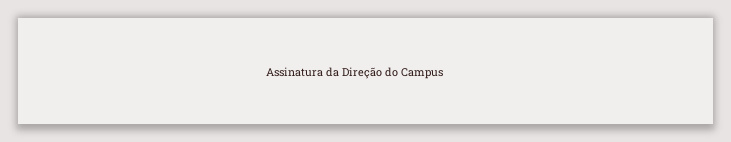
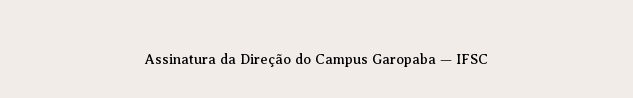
(443, 73) none -> [372,53,488,67] Garopaba — IFSC

